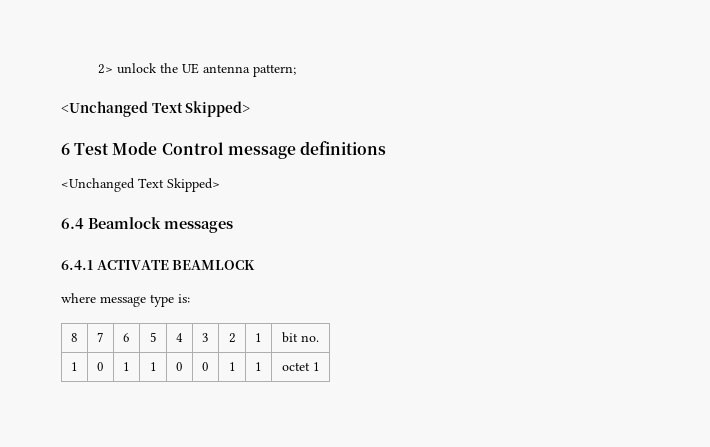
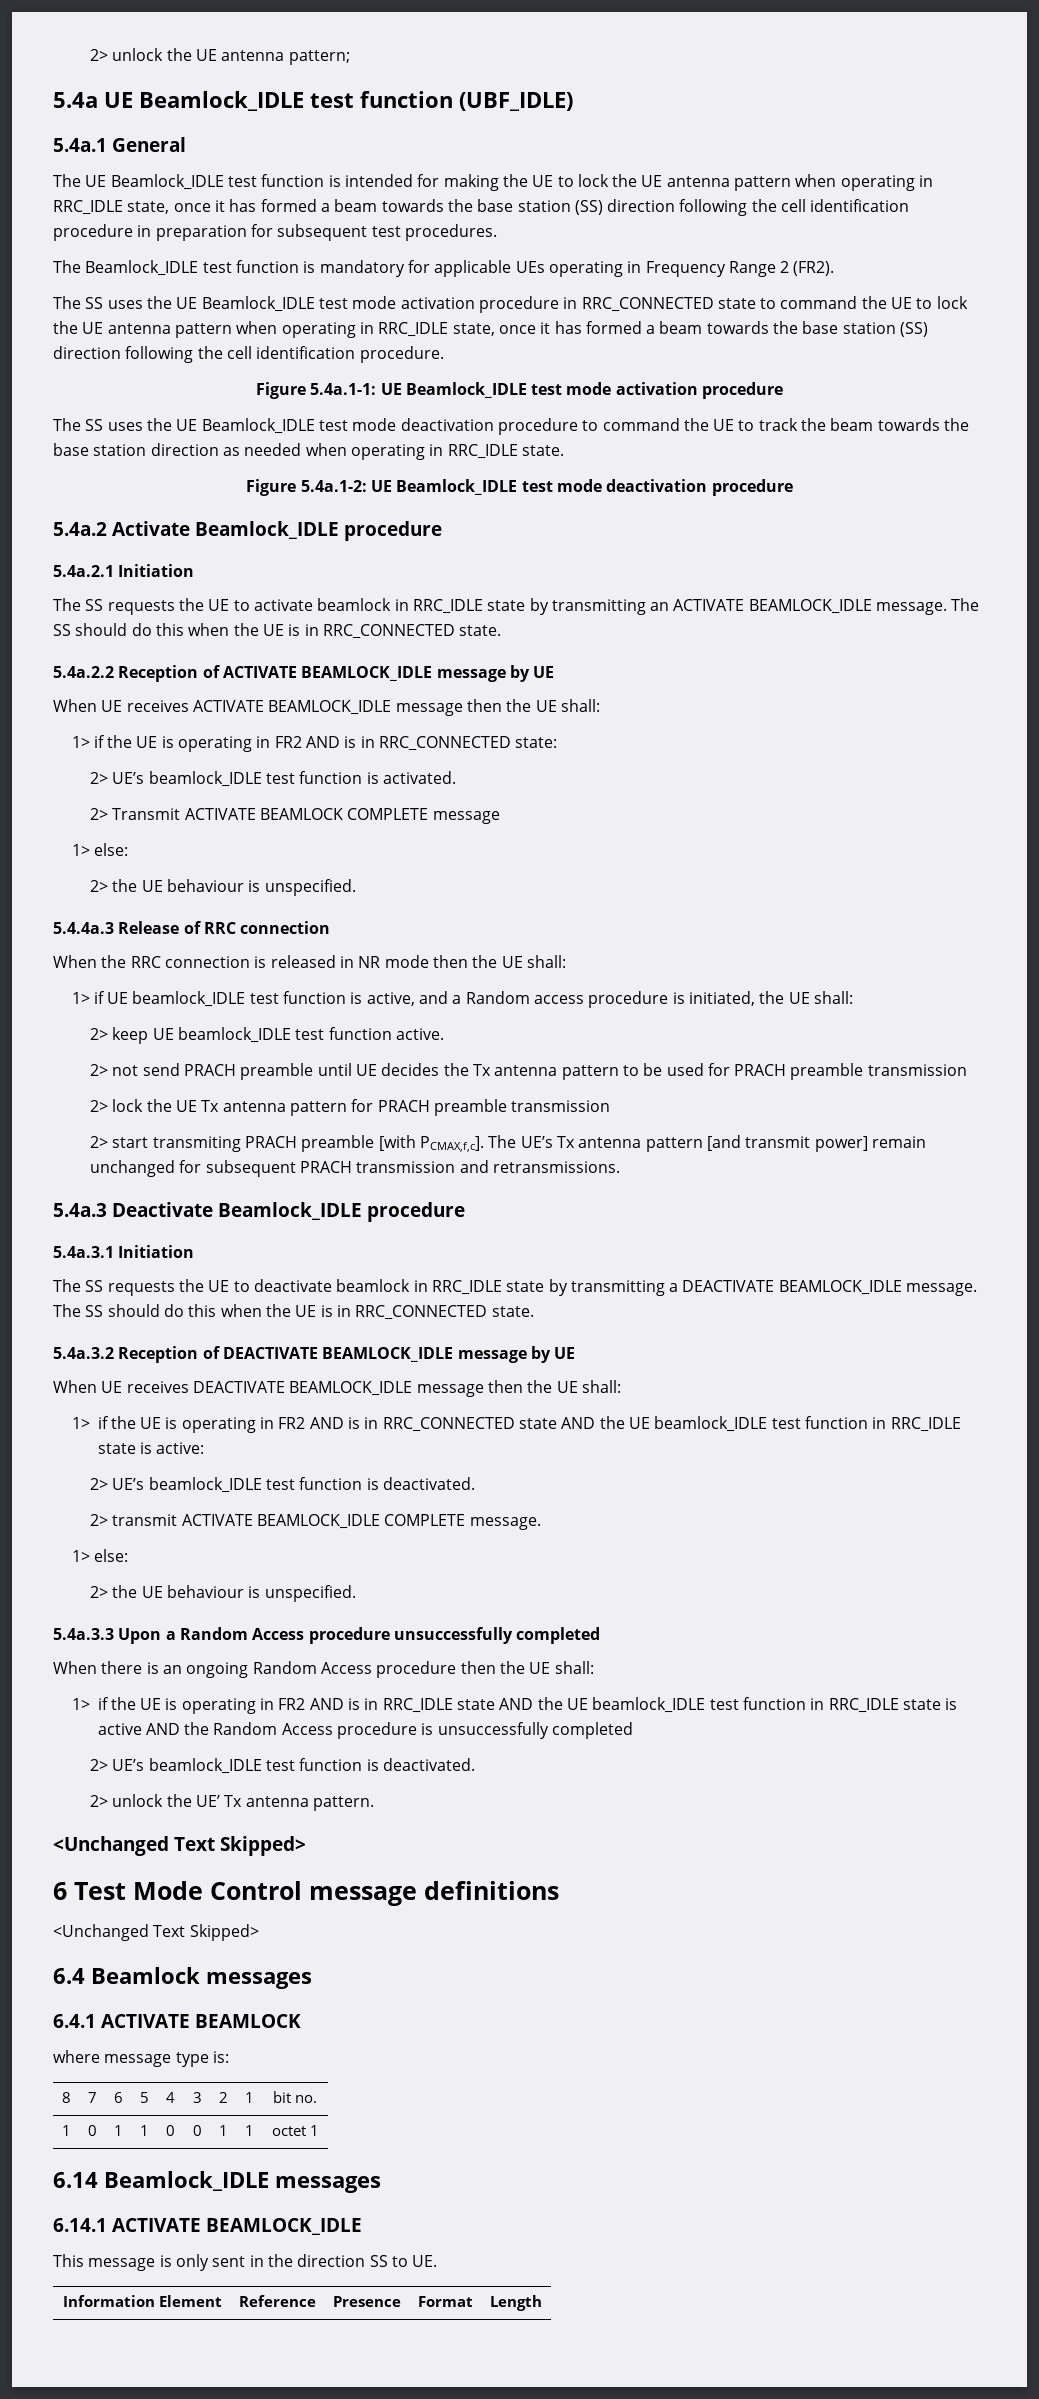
(297, 70) none -> [53,91,573,111] [53,137,186,152] [53,174,934,191] [53,199,910,216] [53,224,497,241] [53,260,835,277] [53,296,968,313] [53,321,929,338] [53,346,444,363] [255,382,784,399] [53,418,970,435] [53,443,564,460] [246,479,793,496] [53,521,442,541] [53,564,195,577] [53,598,980,615] [53,623,502,639] [53,665,555,682] [53,699,600,716] [71,735,558,752] [90,771,456,787] [90,808,500,824] [71,843,128,856] [90,879,356,896] [53,921,331,934] [53,955,566,968] [71,991,853,1008] [90,1027,444,1044] [90,1063,967,1080] [90,1099,611,1116] [90,1135,926,1152] [90,1160,620,1177] [53,1202,465,1222] [53,1245,195,1258] [53,1279,978,1296] [53,1304,534,1320] [53,1346,576,1363] [53,1380,621,1397] [71,1416,961,1433] [97,1442,205,1454] [90,1477,475,1493] [90,1514,541,1530] [71,1549,128,1562] [90,1585,356,1602] [53,1627,601,1644] [53,1661,594,1678] [71,1697,958,1714] [97,1722,634,1739] [90,1758,475,1774] [90,1794,374,1811] // 5.4a UE Beamlock_IDLE test function (UBF_IDLE) // 5.4a.1 General // The UE Beamlock_IDLE test function is intended for making the UE to lock the UE antenna pattern when operating in RRC_IDLE state, once it has formed a beam towards the base station (SS) direction following the cell identification procedure in preparation for subsequent test procedures. // The Beamlock_IDLE test function is mandatory for applicable UEs operating in Frequency Range 2 (FR2). // The SS uses the UE Beamlock_IDLE test mode activation procedure in RRC_CONNECTED state to command the UE to lock the UE antenna pattern when operating in RRC_IDLE state, once it has formed a beam towards the base station (SS) direction following the cell identification procedure. // Figure 5.4a.1-1: UE Beamlock_IDLE test mode activation procedure // The SS uses the UE Beamlock_IDLE test mode deactivation procedure to command the UE to track the beam towards the base station direction as needed when operating in RRC_IDLE state. // Figure 5.4a.1-2: UE Beamlock_IDLE test mode deactivation procedure // 5.4a.2 Activate Beamlock_IDLE procedure // 5.4a.2.1 Initiation // The SS requests the UE to activate beamlock in RRC_IDLE state by transmitting an ACTIVATE BEAMLOCK_IDLE message. The SS should do this when the UE is in RRC_CONNECTED state. // 5.4a.2.2 Reception of ACTIVATE BEAMLOCK_IDLE message by UE // When UE receives ACTIVATE BEAMLOCK_IDLE message then the UE shall: // 1> if the UE is operating in FR2 AND is in RRC_CONNECTED state: // 2> UE’s beamlock_IDLE test function is activated. // 2> Transmit ACTIVATE BEAMLOCK COMPLETE message // 1> else: // 2> the UE behaviour is unspecified. // 5.4.4a.3 Release of RRC connection // When the RRC connection is released in NR mode then the UE shall: // 1> if UE beamlock_IDLE test function is active, and a Random access procedure is initiated, the UE shall: // 2> keep UE beamlock_IDLE test function active. // 2> not send PRACH preamble until UE decides the Tx antenna pattern to be used for PRACH preamble transmission // 2> lock the UE Tx antenna pattern for PRACH preamble transmission // 2> start transmiting PRACH preamble [with PCMAX,f,c]. The UE’s Tx antenna pattern [and transmit power] remain unchanged for subsequent PRACH transmission and retransmissions. // 5.4a.3 Deactivate Beamlock_IDLE procedure // 5.4a.3.1 Initiation // The SS requests the UE to deactivate beamlock in RRC_IDLE state by transmitting a DEACTIVATE BEAMLOCK_IDLE message. The SS should do this when the UE is in RRC_CONNECTED state. // 5.4a.3.2 Reception of DEACTIVATE BEAMLOCK_IDLE message by UE // When UE receives DEACTIVATE BEAMLOCK_IDLE message then the UE shall: // 1> if the UE is operating in FR2 AND is in RRC_CONNECTED state AND the UE beamlock_IDLE test function in RRC_IDLE state is active: // 2> UE’s beamlock_IDLE test function is deactivated. // 2> transmit ACTIVATE BEAMLOCK_IDLE COMPLETE message. // 1> else: // 2> the UE behaviour is unspecified. // 5.4a.3.3 Upon a Random Access procedure unsuccessfully completed // When there is an ongoing Random Access procedure then the UE shall: // 1> if the UE is operating in FR2 AND is in RRC_IDLE state AND the UE beamlock_IDLE test function in RRC_IDLE state is active AND the Random Access procedure is unsuccessfully completed // 2> UE’s beamlock_IDLE test function is deactivated. // 2> unlock the UE’ Tx antenna pattern.
(320, 366) none -> [53,2171,381,2193] [53,2218,362,2235] [53,2254,438,2271] [62,2295,222,2307] [239,2295,316,2307] [333,2296,401,2307] [418,2296,473,2307] [490,2295,542,2311] // 6.14 Beamlock_IDLE messages // 6.14.1 ACTIVATE BEAMLOCK_IDLE // This message is only sent in the direction SS to UE. // Information Element | Reference | Presence | Format | Length

